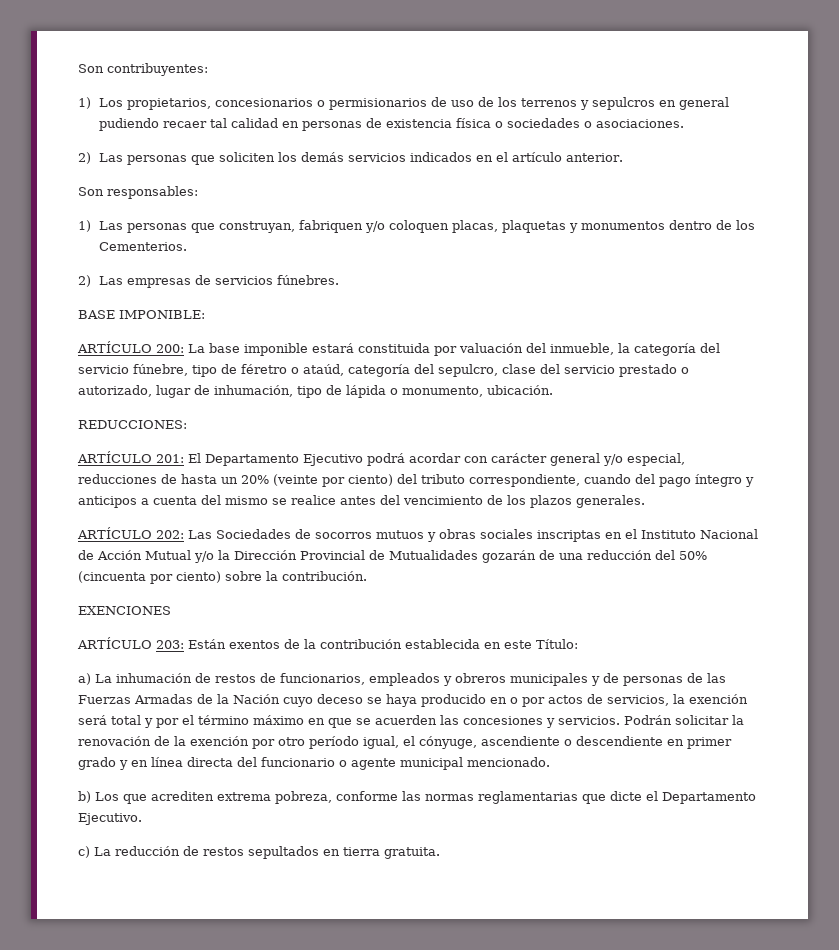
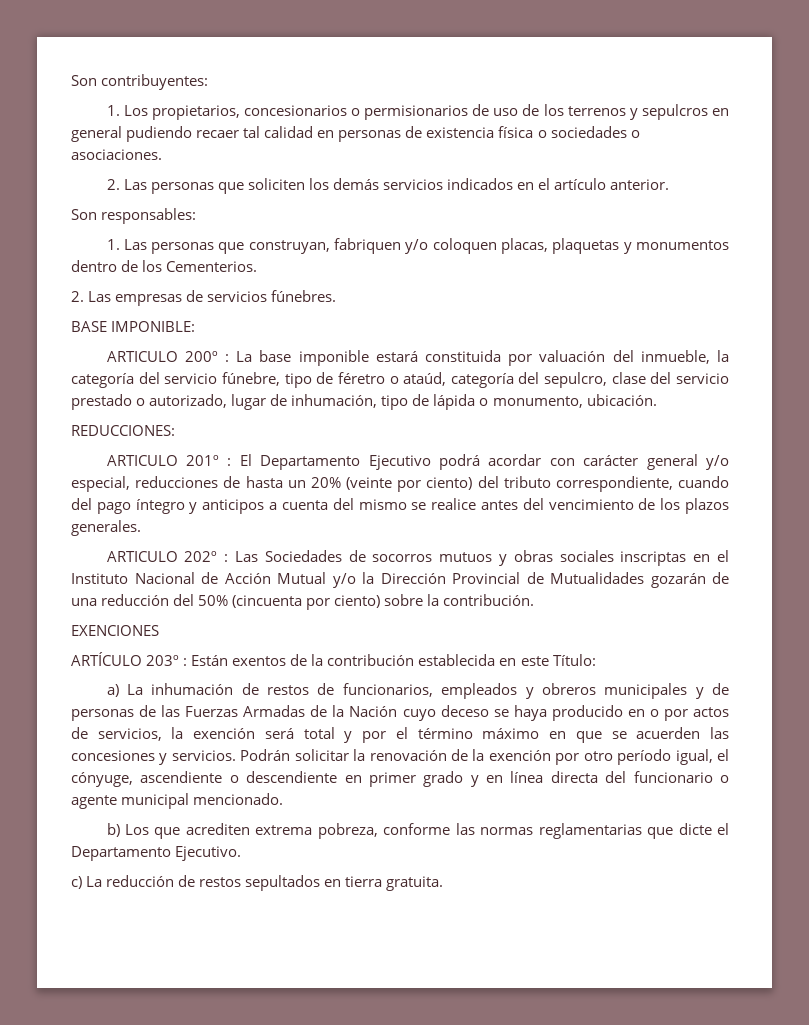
[78,97,91,109] 1) -> [106,105,120,116] 1.
[78,152,91,164] 2) -> [106,179,120,190] 2.
[78,220,91,232] 1) -> [106,239,120,250] 1.
[78,275,91,287] 2) -> [71,291,84,302] 2.
[77,341,184,353] ARTÍCULO 200: -> [106,351,229,362] ARTICULO 200º :
[77,451,184,463] ARTÍCULO 201: -> [106,455,232,466] ARTICULO 201º :
[77,527,184,539] ARTÍCULO 202: -> [106,551,229,562] ARTICULO 202º :
[156,640,184,649] 203: -> [146,655,188,666] 203º :

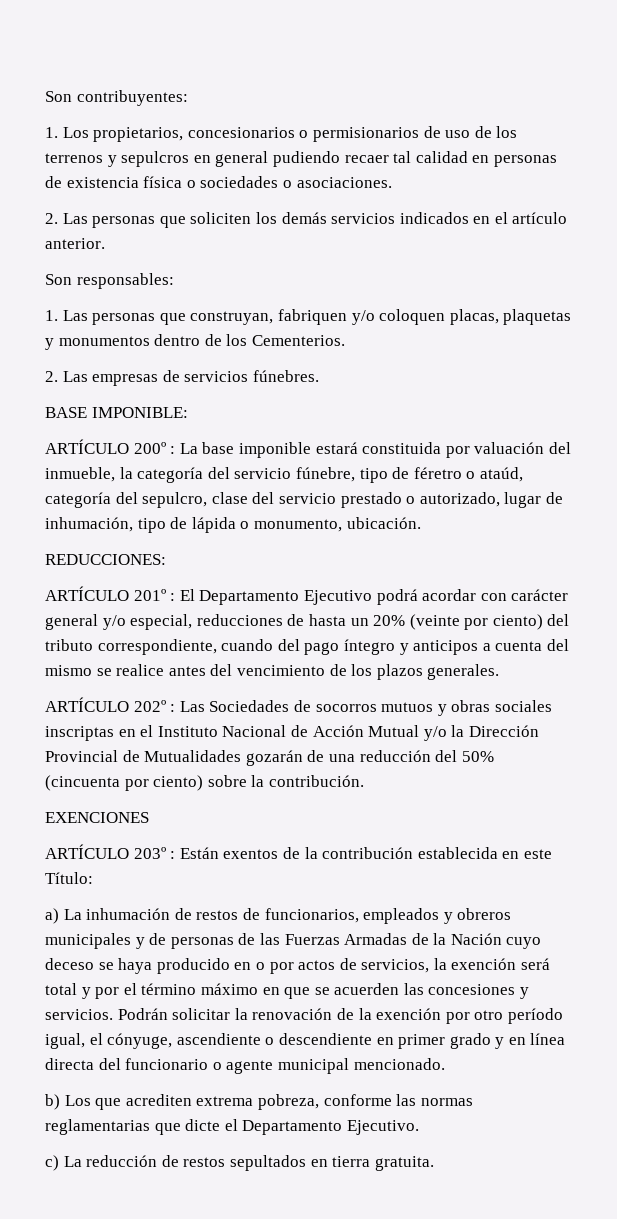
[106,351,178,362] ARTICULO -> [45,439,129,454] ARTÍCULO
[106,455,178,466] ARTICULO -> [45,586,129,601] ARTÍCULO
[106,551,178,562] ARTICULO -> [45,697,129,712] ARTÍCULO

